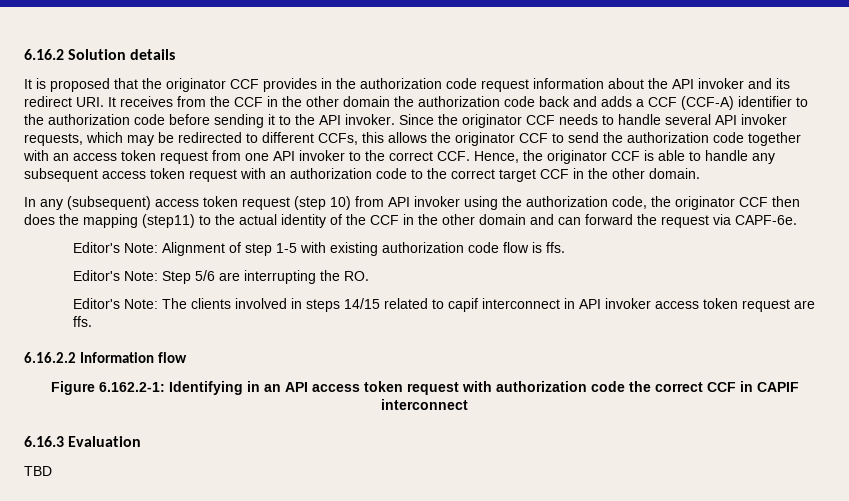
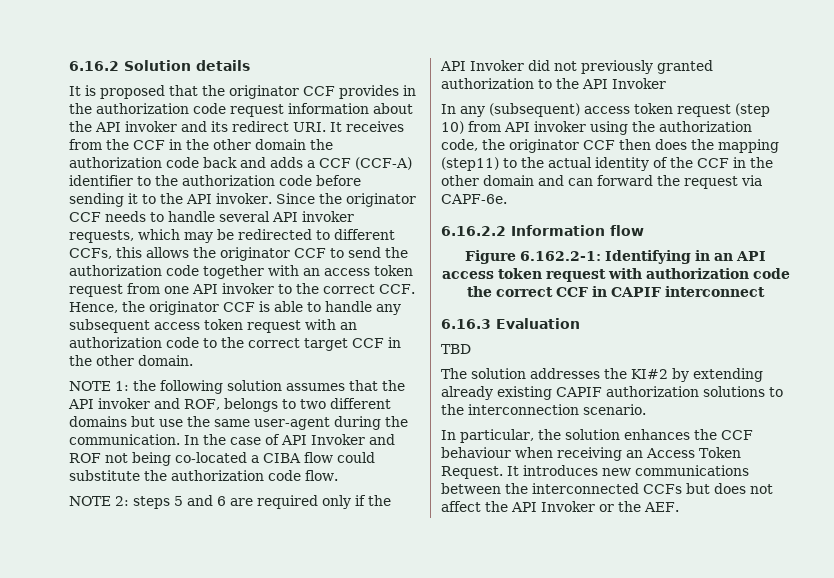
(700, 173) none -> [69,380,405,394] [68,398,391,412] [69,416,408,430] [69,434,395,445] [69,452,375,466] [69,470,338,481] [69,495,391,509] [440,60,713,74] [441,78,666,89] // NOTE 1: the following solution assumes that the API invoker and ROF, belongs to two different domains but use the same user-agent during the communication. In the case of API Invoker and ROF not being co-located a CIBA flow could substitute the authorization code flow. // NOTE 2: steps 5 and 6 are required only if the API Invoker did not previously granted authorization to the API Invoker
[73,242,566,256] [73,270,370,284] [73,298,816,312] [73,316,93,327] // Editor's Note: Alignment of step 1-5 with existing authorization code flow is ffs. // Editor's Note: Step 5/6 are interrupting the RO. // Editor's Note: The clients involved in steps 14/15 related to capif interconnect in API invoker access token request are ffs. -> (507, 199) none
(52, 471) none -> [441,368,763,382] [441,386,783,400] [441,404,646,415] [441,429,753,443] [441,447,741,461] [441,465,749,479] [441,483,773,494] [441,501,679,512] // The solution addresses the KI#2 by extending already existing CAPIF authorization solutions to the interconnection scenario. // In particular, the solution enhances the CCF behaviour when receiving an Access Token Request. It introduces new communications between the interconnected CCFs but does not affect the API Invoker or the AEF.

